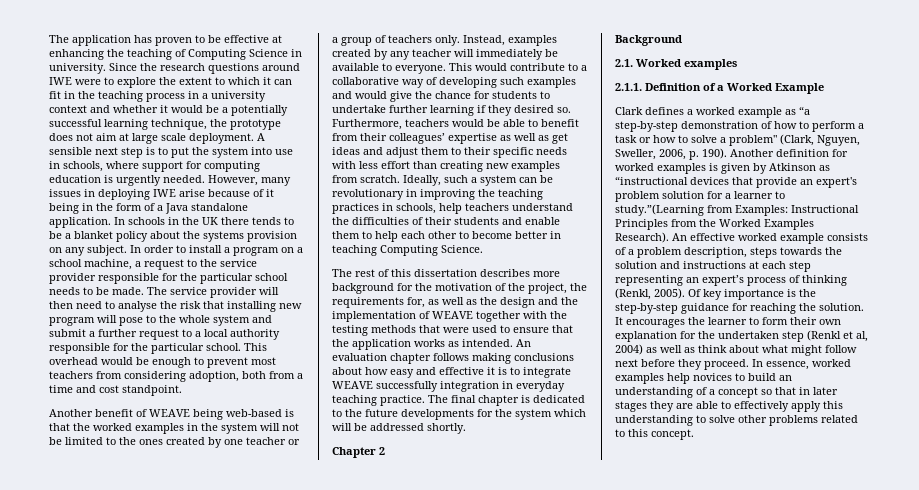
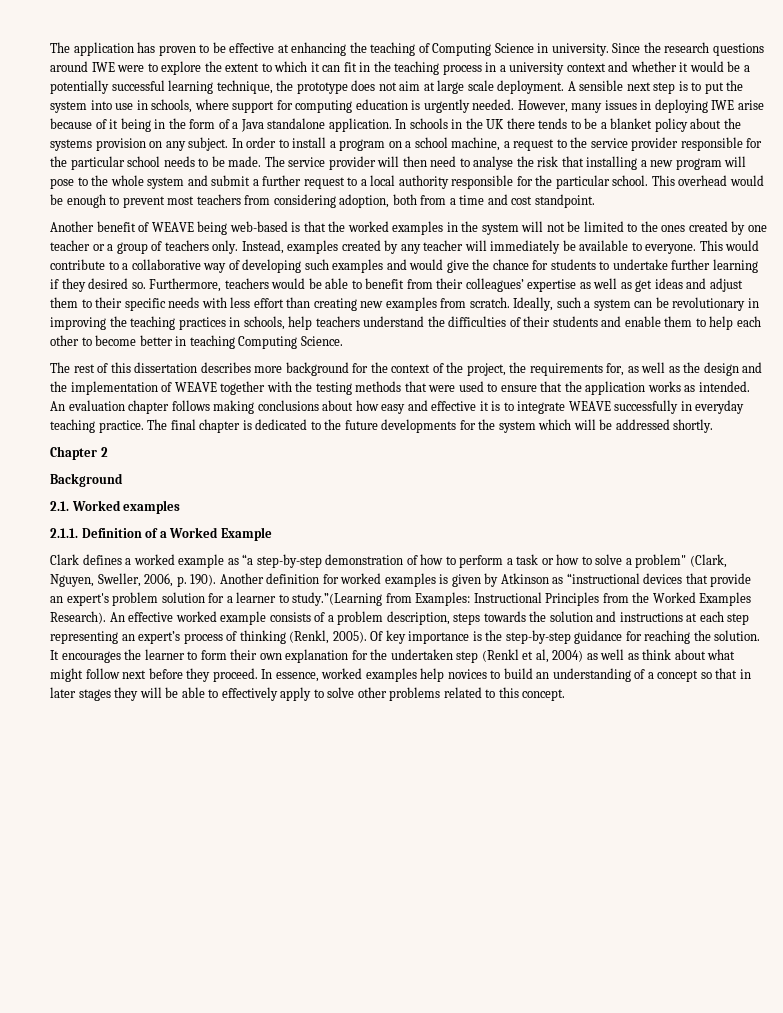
(276, 306) none -> [640,160,647,167] a
[435,283,492,291] motivation -> [391,364,431,373] context
[440,381,499,392] integration -> (679, 407) none
[676,403,693,409] are -> [139,687,179,698] will be
[823,401,843,409] [615,415,693,426] this understanding -> (312, 694) none

